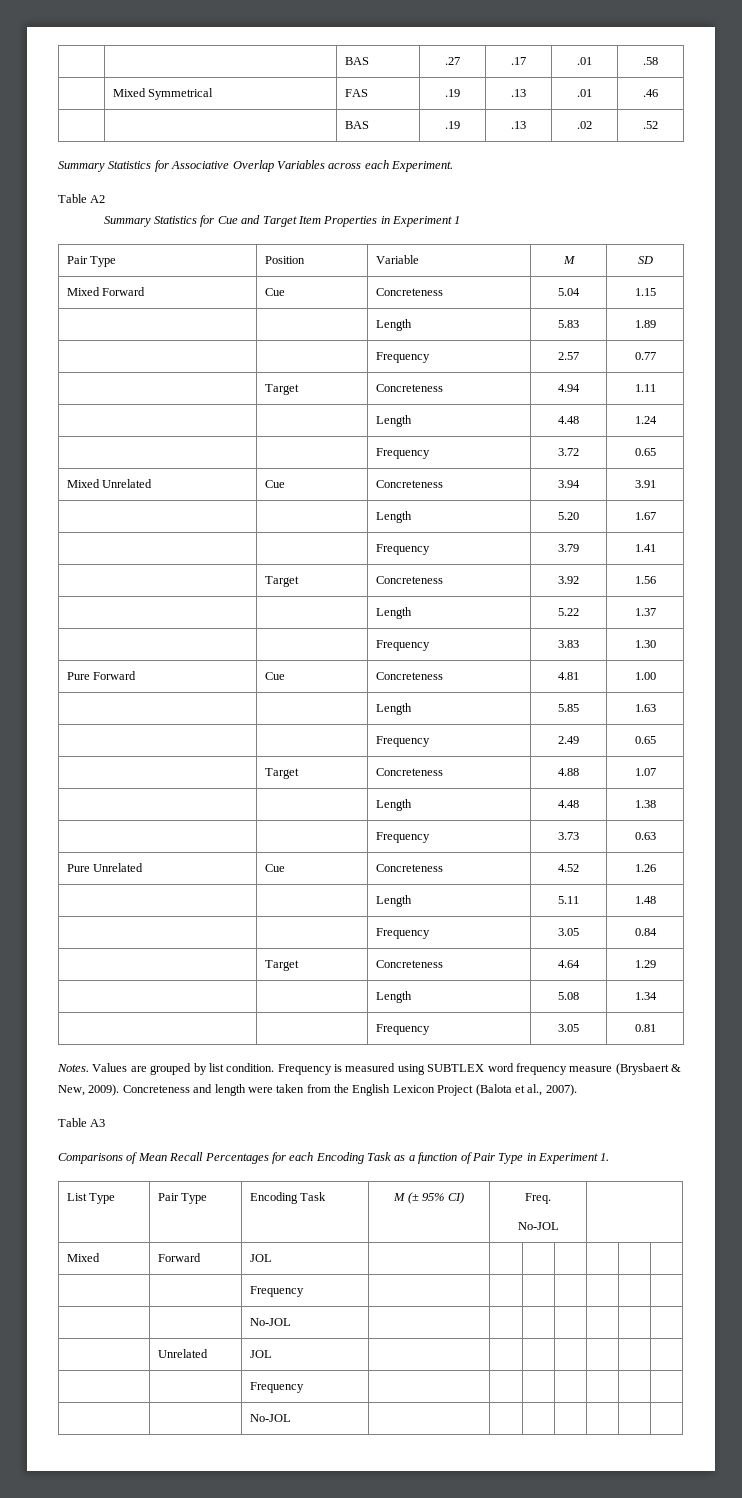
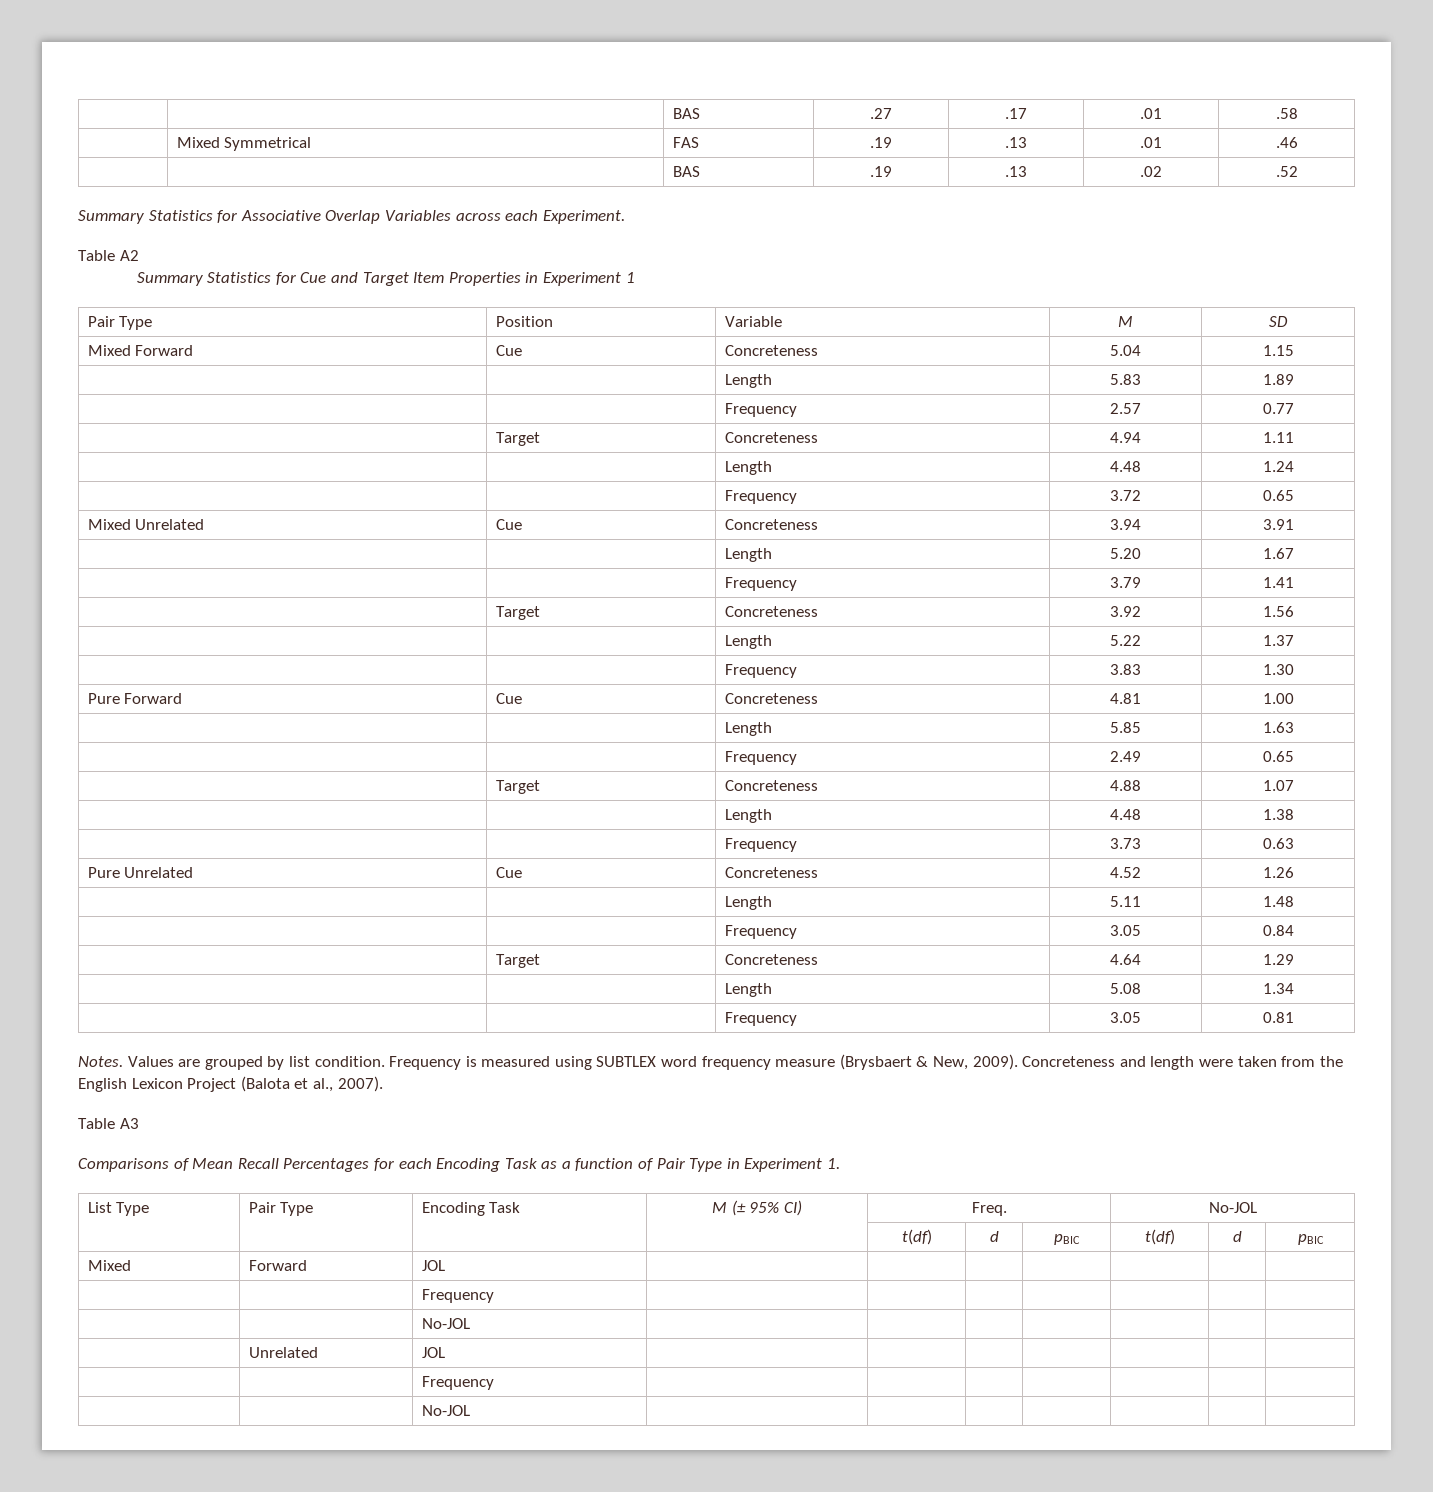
[517,1222,559,1230] // No-JOL | -> [1208,1202,1257,1213] [901,1229,932,1245] [989,1231,999,1242] [1054,1234,1080,1245] [1144,1229,1175,1245] [1232,1231,1242,1242] [1297,1234,1324,1245] | No-JOL // | | | | t(df) | d | pBIC | t(df) | d | pBIC

